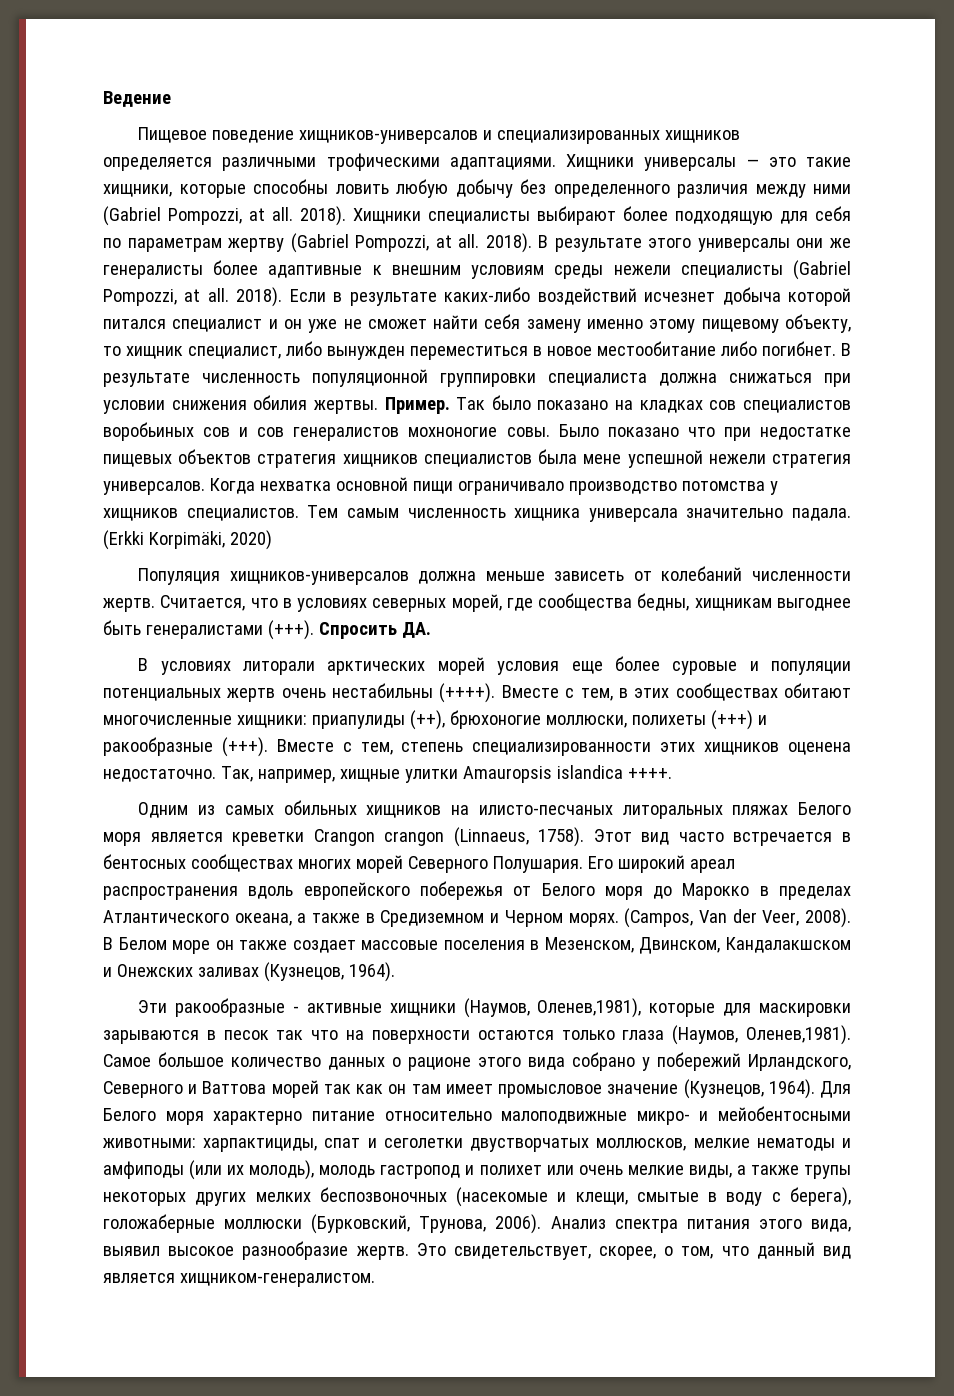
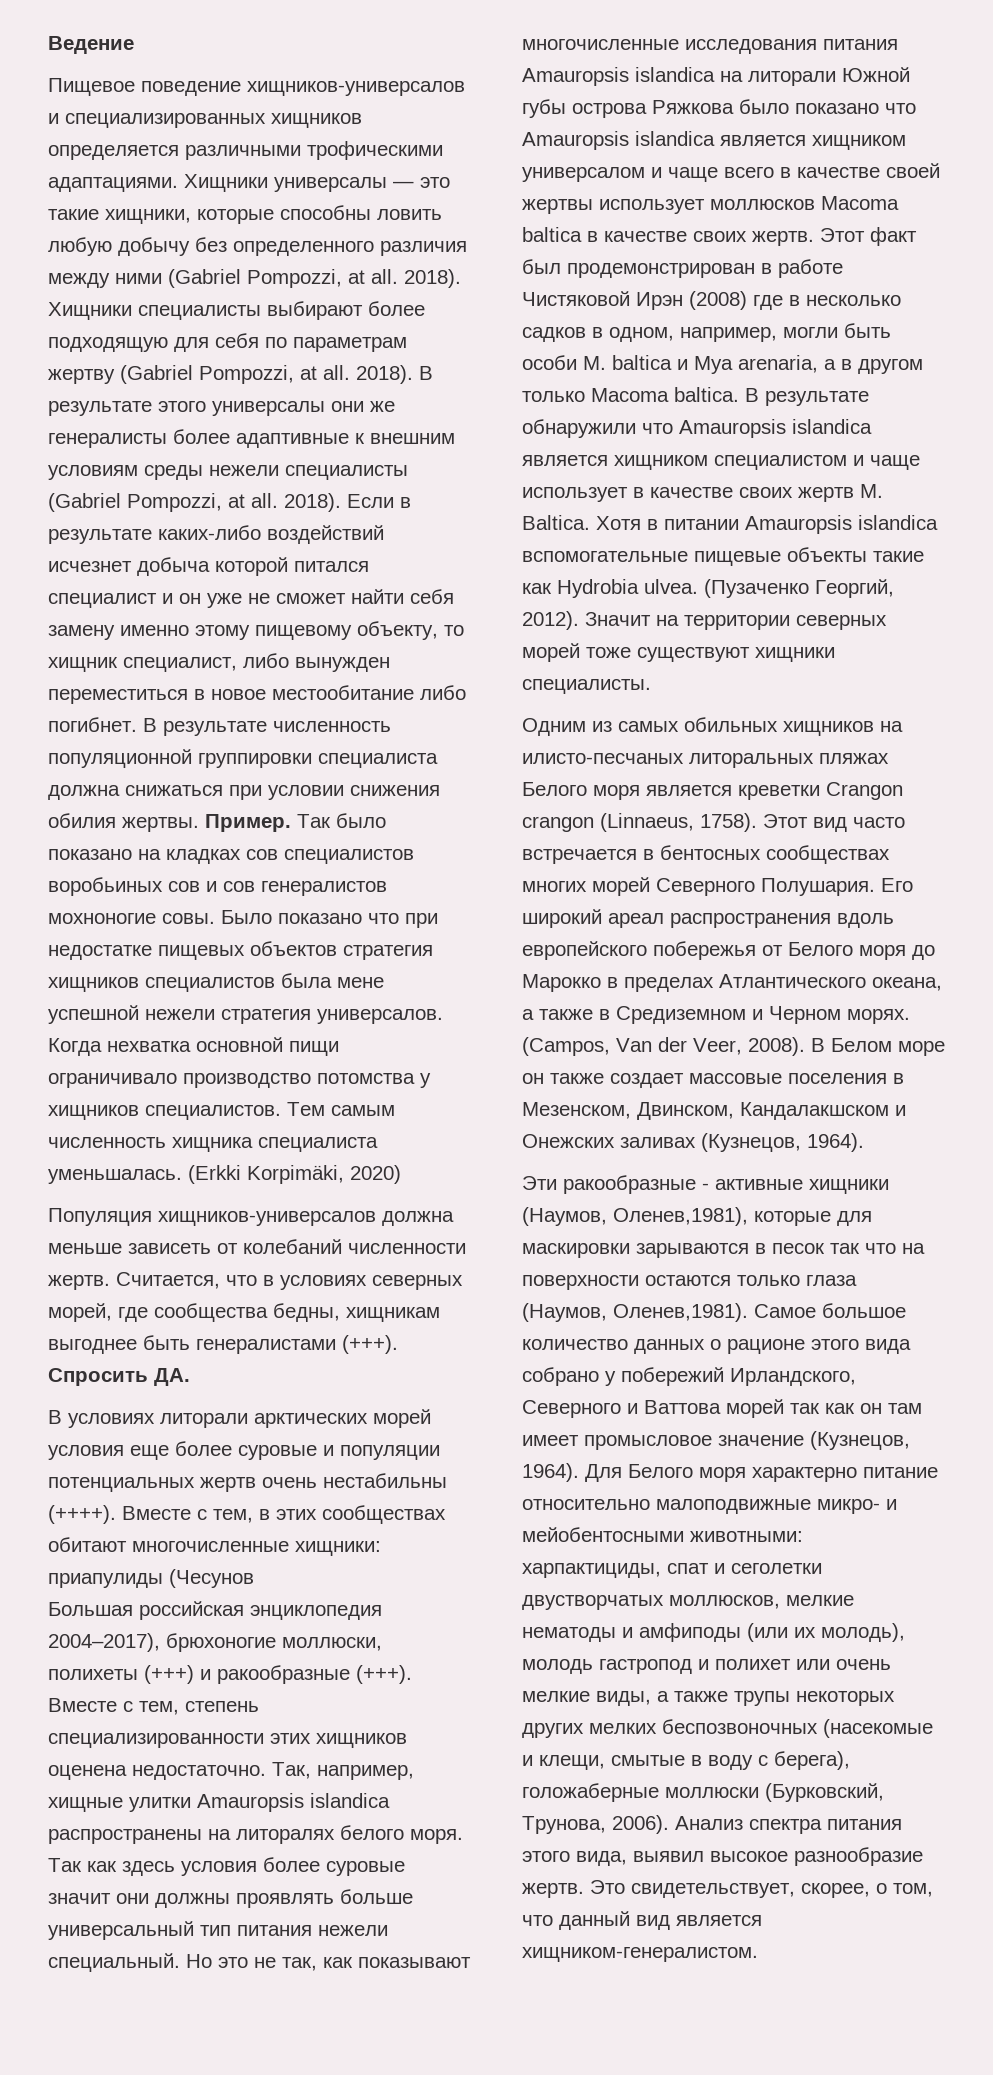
[588,508,851,522] универсала значительно падала. -> [258,1137,378,1152] [48,1169,182,1184] специалиста уменьшалась.
[409,710,445,730] (++), -> [169,1569,254,1588] [48,1601,382,1620] [48,1633,160,1652] (Чесунов // Большая российская энциклопедия 2004–2017),
[627,768,672,779] ++++. -> [48,1825,463,1844] [48,1857,405,1876] [48,1889,413,1908] [48,1921,388,1940] [48,1953,471,1972] [522,39,898,54] [522,67,910,86] [522,99,916,118] [522,131,906,150] [522,163,940,182] [522,196,899,214] [522,227,917,246] [522,259,843,278] [522,291,901,310] [522,323,891,342] [522,355,923,374] [522,387,869,406] [522,419,872,438] [522,455,920,470] [522,484,883,502] [522,515,938,534] [522,547,924,566] [522,579,894,598] [522,611,887,630] [522,643,835,662] [522,679,651,694] распространены на литоралях белого моря. Так как здесь условия более суровые значит они должны проявлять больше универсальный тип питания нежели специальный. Но это не так, как показывают многочисленные исследования питания Amauropsis islandica на литорали Южной губы острова Ряжкова было показано что Amauropsis islandica является хищником универсалом и чаще всего в качестве своей жертвы использует моллюсков Macoma baltica в качестве своих жертв. Этот факт был продемонстрирован в работе Чистяковой Ирэн (2008) где в несколько садков в одном, например, могли быть особи M. baltica и Mya arenaria, а в другом только Macoma baltica. В результате обнаружили что Amauropsis islandica является хищником специалистом и чаще использует в качестве своих жертв M. Baltica. Хотя в питании Amauropsis islandica вспомогательные пищевые объекты такие как Hydrobia ulvea. (Пузаченко Георгий, 2012). Значит на территории северных морей тоже существуют хищники специалисты.

